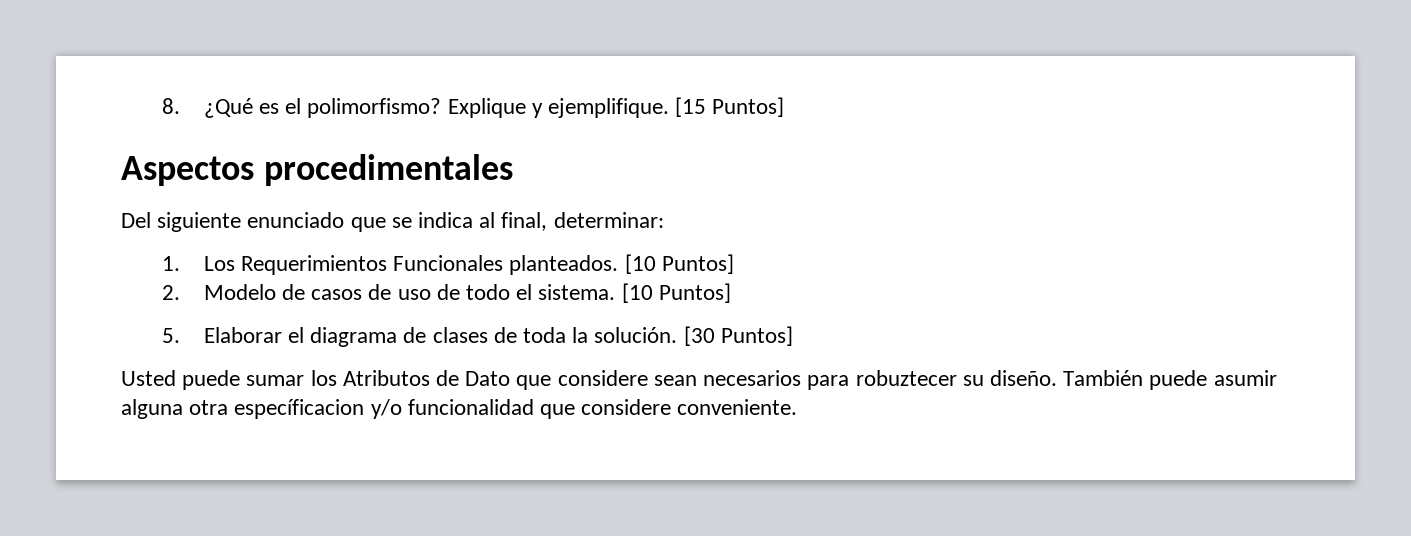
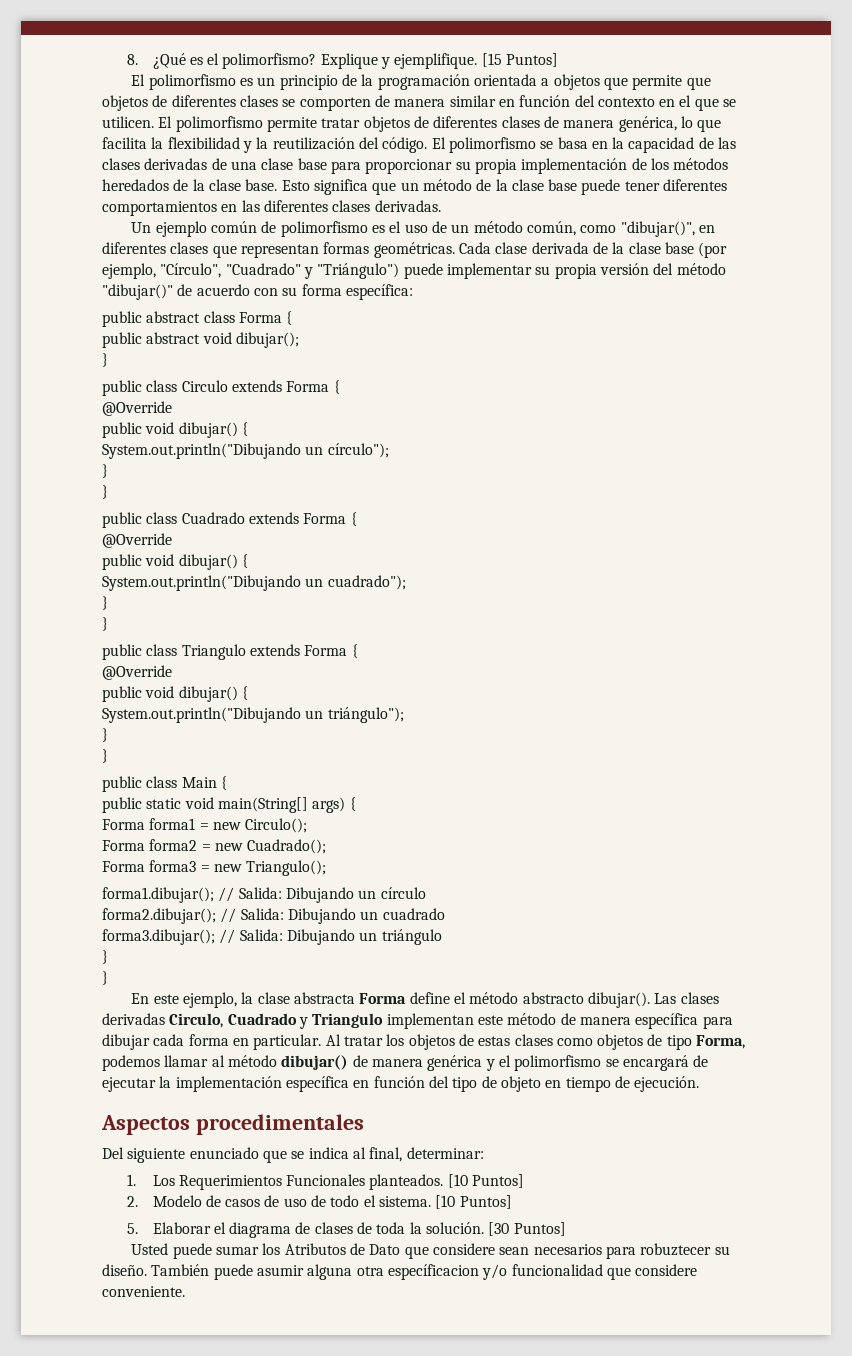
(785, 107) none -> [131,74,711,90] [102,95,737,111] [102,116,722,132] [102,137,737,153] [102,158,729,174] [102,179,728,195] [102,200,441,216] [131,221,715,237] [102,242,728,258] [102,263,726,279] [102,284,413,300] [102,311,293,327] [102,332,299,348] [102,353,108,367] [102,380,340,396] [102,401,172,416] [102,422,248,438] [102,443,389,459] [102,464,108,478] [102,485,108,499] [102,512,357,528] [102,533,172,548] [102,554,248,570] [102,575,406,591] [102,596,108,610] [102,617,108,631] [102,644,358,660] [102,665,172,680] [102,686,248,702] [102,707,404,723] [102,728,108,742] [102,749,108,763] [102,776,227,792] [102,797,356,813] [102,818,308,833] [102,839,327,854] [102,860,327,876] [102,887,426,903] [102,908,445,924] [102,929,442,945] [102,950,108,964] [102,971,108,985] [131,992,719,1008] [102,1013,733,1029] [102,1034,746,1050] [102,1055,709,1071] [102,1076,700,1092] // El polimorfismo es un principio de la programación orientada a objetos que permite que objetos de diferentes clases se comporten de manera similar en función del contexto en el que se utilicen. El polimorfismo permite tratar objetos de diferentes clases de manera genérica, lo que facilita la flexibilidad y la reutilización del código. El polimorfismo se basa en la capacidad de las clases derivadas de una clase base para proporcionar su propia implementación de los métodos heredados de la clase base. Esto significa que un método de la clase base puede tener diferentes comportamientos en las diferentes clases derivadas. // Un ejemplo común de polimorfismo es el uso de un método común, como "dibujar()", en diferentes clases que representan formas geométricas. Cada clase derivada de la clase base (por ejemplo, "Círculo", "Cuadrado" y "Triángulo") puede implementar su propia versión del método "dibujar()" de acuerdo con su forma específica: // public abstract class Forma { // public abstract void dibujar(); // } // public class Circulo extends Forma { // @Override // public void dibujar() { // System.out.println("Dibujando un círculo"); // } // } // public class Cuadrado extends Forma { // @Override // public void dibujar() { // System.out.println("Dibujando un cuadrado"); // } // } // public class Triangulo extends Forma { // @Override // public void dibujar() { // System.out.println("Dibujando un triángulo"); // } // } // public class Main { // public static void main(String[] args) { // Forma forma1 = new Circulo(); // Forma forma2 = new Cuadrado(); // Forma forma3 = new Triangulo(); // forma1.dibujar(); // Salida: Dibujando un círculo // forma2.dibujar(); // Salida: Dibujando un cuadrado // forma3.dibujar(); // Salida: Dibujando un triángulo // } // } // En este ejemplo, la clase abstracta Forma define el método abstracto dibujar(). Las clases derivadas Circulo, Cuadrado y Triangulo implementan este método de manera específica para dibujar cada forma en particular. Al tratar los objetos de estas clases como objetos de tipo Forma, podemos llamar al método dibujar() de manera genérica y el polimorfismo se encargará de ejecutar la implementación específica en función del tipo de objeto en tiempo de ejecución.

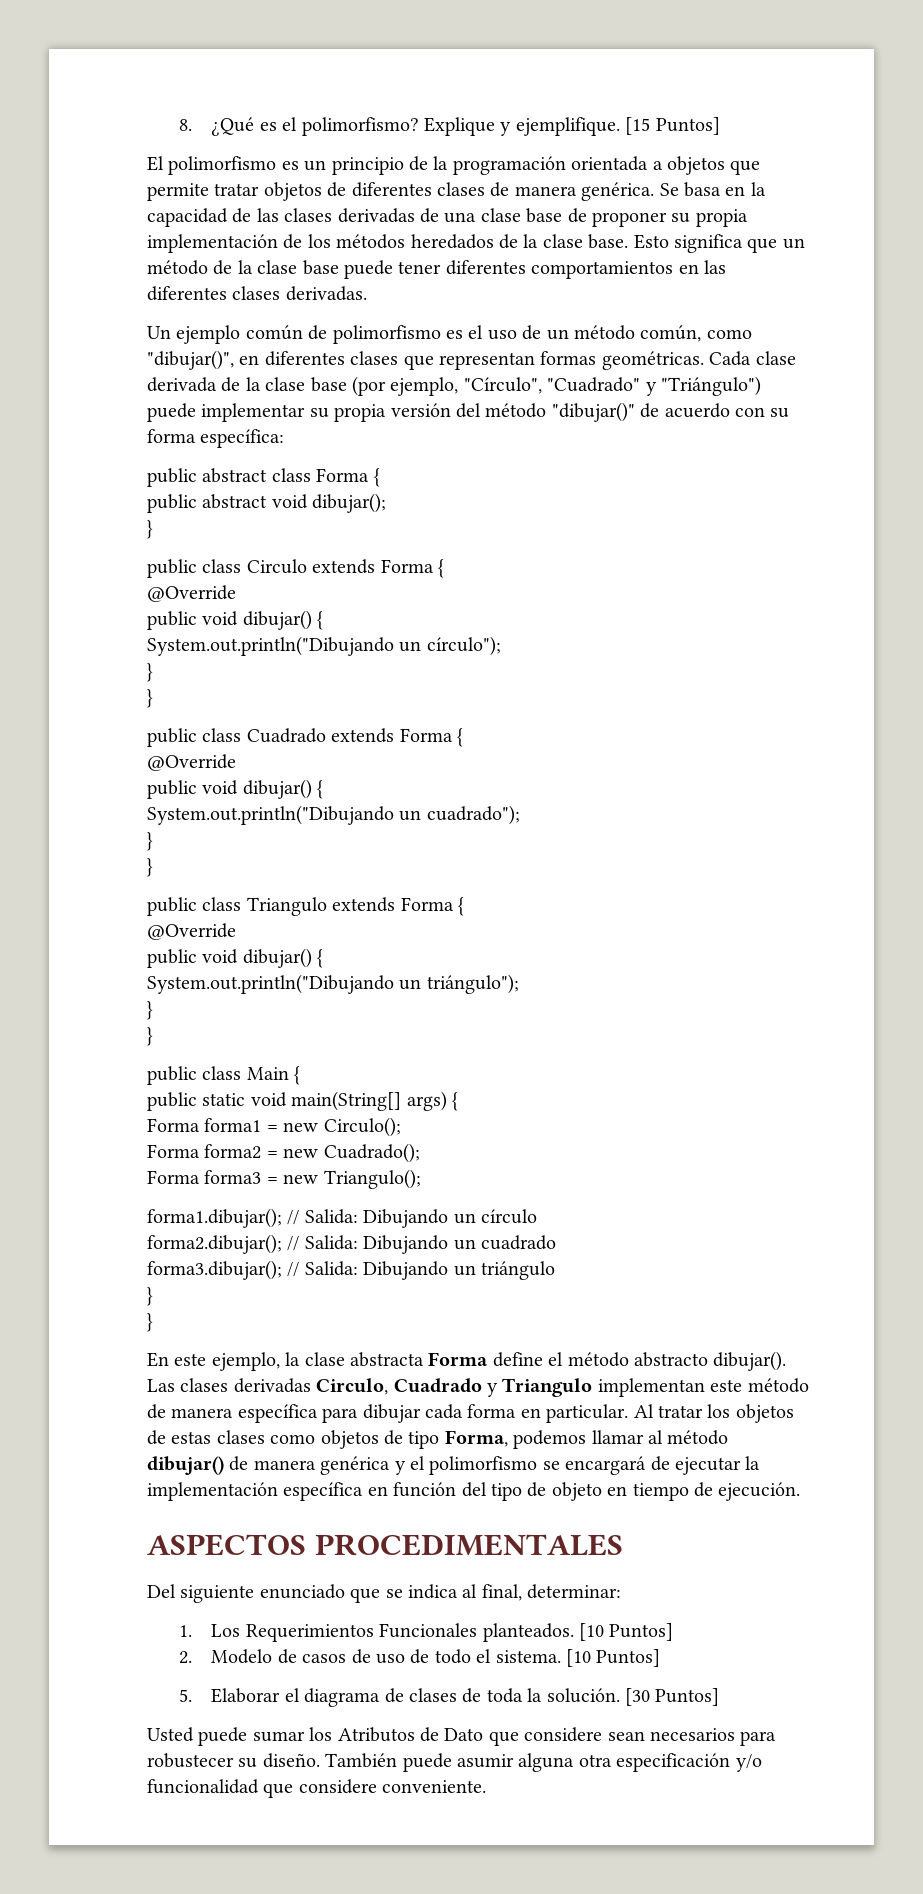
[686,77,711,90] [102,95,737,111] [102,116,317,132] que objetos de diferentes clases se comporten de manera similar en función del contexto en el que se utilicen. El polimorfismo permite -> (209, 192) none
[618,116,722,132] [102,137,554,153] genérica, lo que facilita la flexibilidad y la reutilización del código. El polimorfismo se -> [581,182,679,201] genérica. Se
[330,159,453,174] para proporcionar -> [567,208,667,227] de proponer
[101,1114,364,1135] Aspectos procedimentales -> [147,1534,623,1556] ASPECTOS PROCEDIMENTALES
[640,1243,712,1256] robuztecer -> [147,1753,234,1768] robustecer
[387,1264,479,1280] específicacion -> [616,1753,731,1772] especificación

